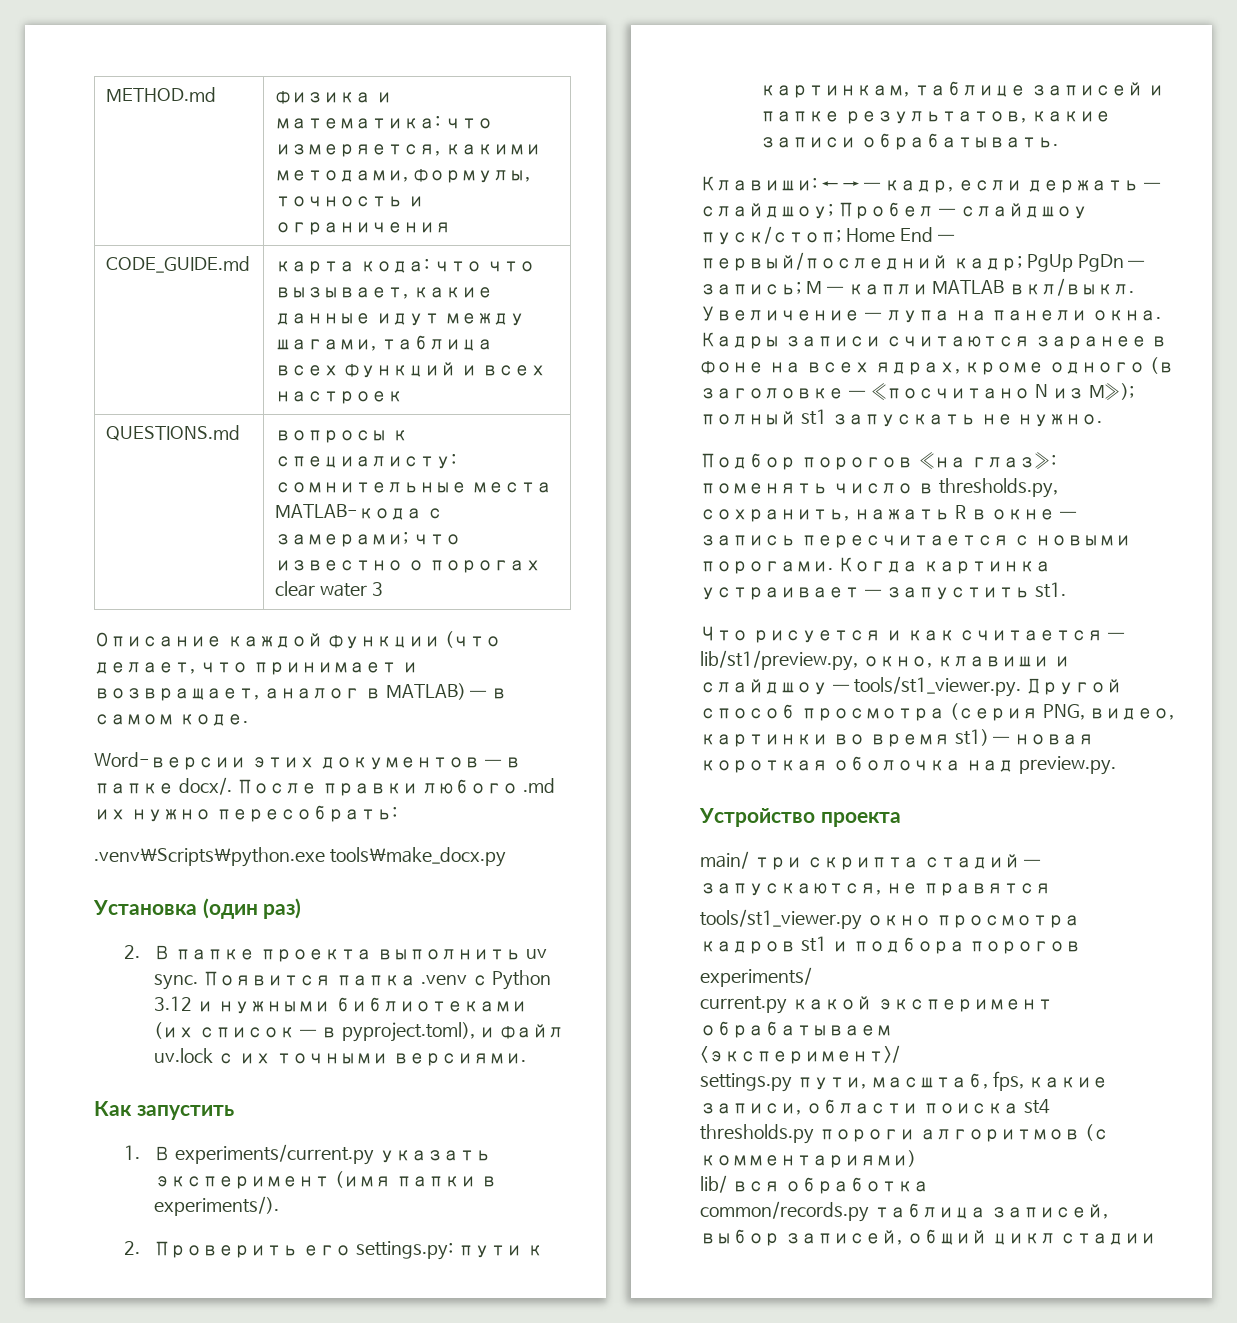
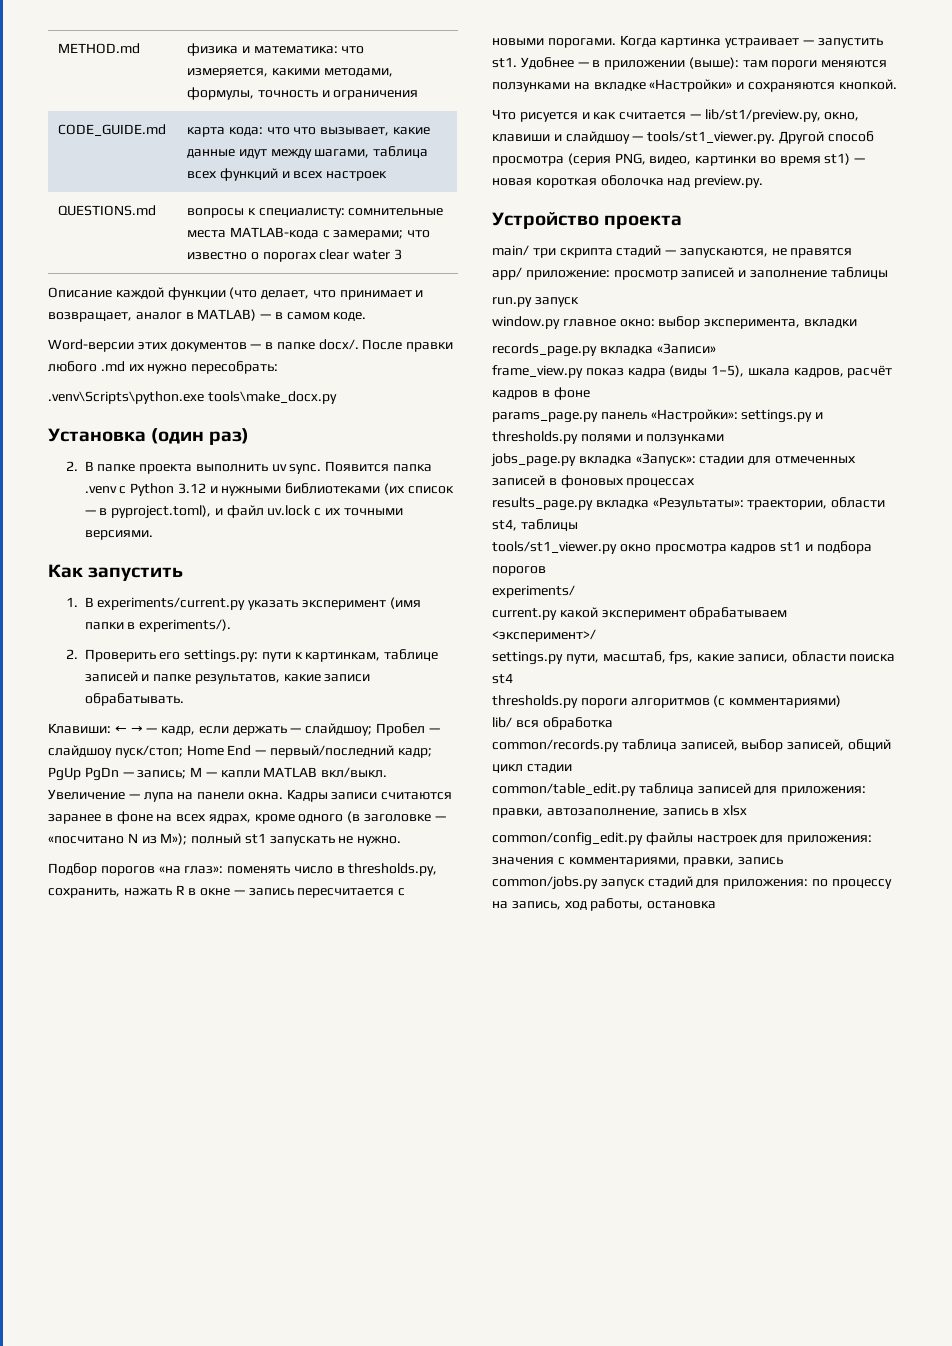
(1066, 590) none -> [520,57,888,70] [492,79,897,92] Удобнее — в приложении (выше): там пороги меняются ползунками на вкладке «Настройки» и сохраняются кнопкой.
(1051, 889) none -> [492,267,888,280] [492,297,579,307] [492,316,857,329] [492,343,716,357] [492,365,893,378] [492,387,590,400] [492,409,824,423] [492,431,725,444] [491,453,856,467] [492,475,696,488] [492,497,886,511] [492,519,578,531] // app/ приложение: просмотр записей и заполнение таблицы // run.py запуск // window.py главное окно: выбор эксперимента, вкладки // records_page.py вкладка «Записи» // frame_view.py показ кадра (виды 1–5), шкала кадров, расчёт кадров в фоне // params_page.py панель «Настройки»: settings.py и thresholds.py полями и ползунками // jobs_page.py вкладка «Запуск»: стадии для отмеченных записей в фоновых процессах // results_page.py вкладка «Результаты»: траектории, области st4, таблицы
(1157, 1239) none -> [492,783,867,796] [492,805,748,818] [492,832,873,846] [492,857,784,867] [492,876,892,890] [492,898,717,911] // common/table_edit.py таблица записей для приложения: правки, автозаполнение, запись в xlsx // common/config_edit.py файлы настроек для приложения: значения с комментариями, правки, запись // common/jobs.py запуск стадий для приложения: по процессу на запись, ход работы, остановка

